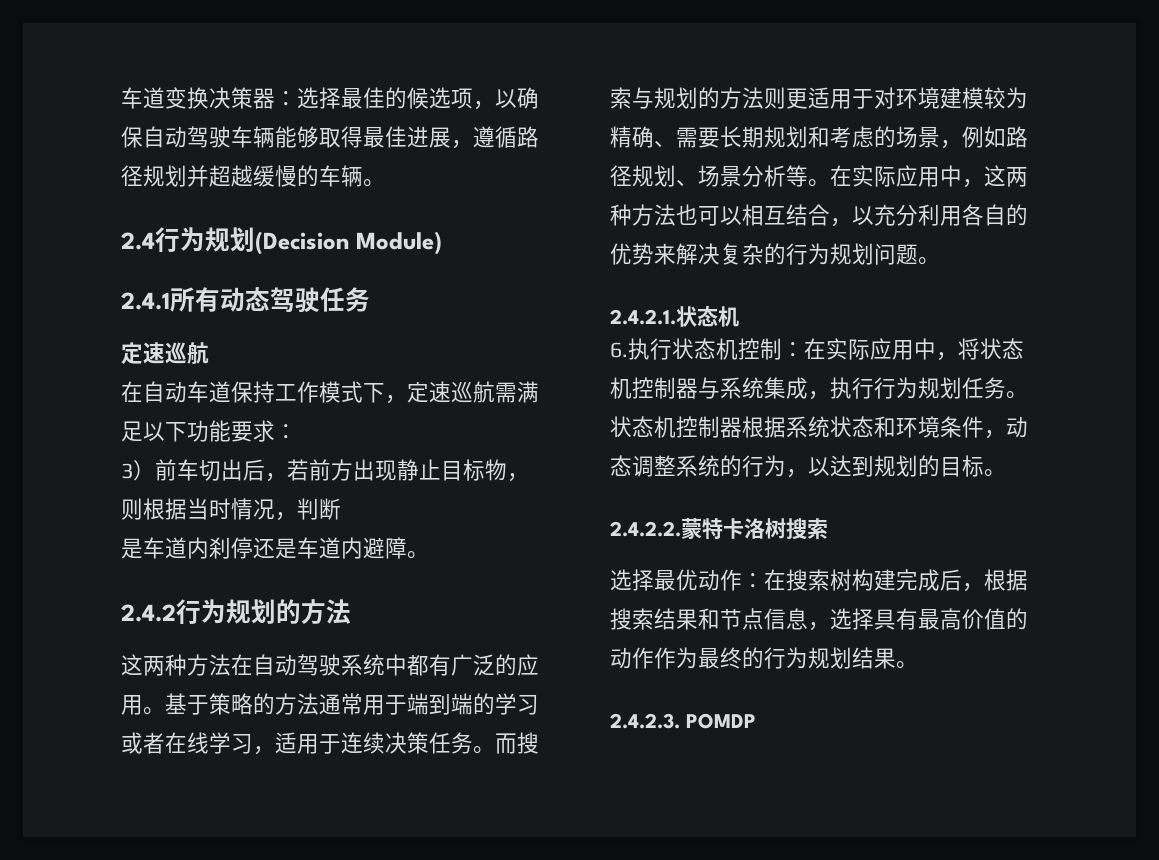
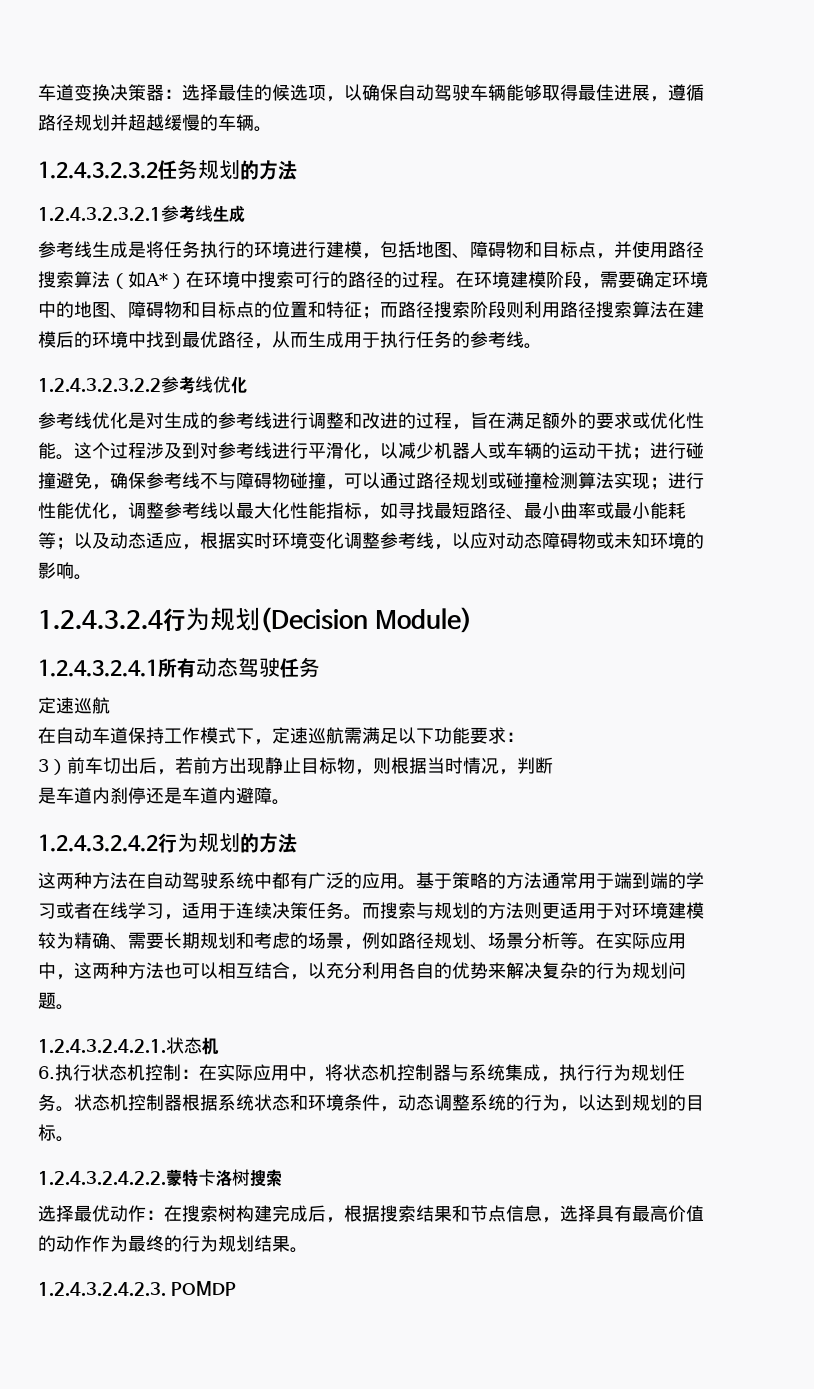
[121,232,155,250] 2.4 -> [38,159,297,180] [38,205,245,223] [38,241,704,259] [38,271,708,289] [38,301,704,319] [38,331,542,349] [38,376,247,394] [38,412,704,430] [38,442,704,460] [38,472,704,490] [38,502,686,520] [38,532,704,550] [38,562,92,580] [38,610,163,630] 1.2.4.3.2.3.2任务规划的方法 // 1.2.4.3.2.3.2.1参考线生成 // 参考线生成是将任务执行的环境进行建模，包括地图、障碍物和目标点，并使用路径搜索算法（如A*）在环境中搜索可行的路径的过程。在环境建模阶段，需要确定环境中的地图、障碍物和目标点的位置和特征；而路径搜索阶段则利用路径搜索算法在建模后的环境中找到最优路径，从而生成用于执行任务的参考线。 // 1.2.4.3.2.3.2.2参考线优化 // 参考线优化是对生成的参考线进行调整和改进的过程，旨在满足额外的要求或优化性能。这个过程涉及到对参考线进行平滑化，以减少机器人或车辆的运动干扰；进行碰撞避免，确保参考线不与障碍物碰撞，可以通过路径规划或碰撞检测算法实现；进行性能优化，调整参考线以最大化性能指标，如寻找最短路径、最小曲率或最小能耗等；以及动态适应，根据实时环境变化调整参考线，以应对动态障碍物或未知环境的影响。 // 1.2.4.3.2.4
[121,292,170,310] 2.4.1 -> [38,659,158,677] 1.2.4.3.2.4.1
[121,604,176,622] 2.4.2 -> [38,834,158,852] 1.2.4.3.2.4.2
[610,309,676,325] 2.4.2.1. -> [38,1039,166,1053] 1.2.4.3.2.4.2.1.
[610,521,681,537] 2.4.2.2. -> [38,1171,166,1185] 1.2.4.3.2.4.2.2.
[610,713,680,729] 2.4.2.3. -> [38,1282,166,1296] 1.2.4.3.2.4.2.3.

